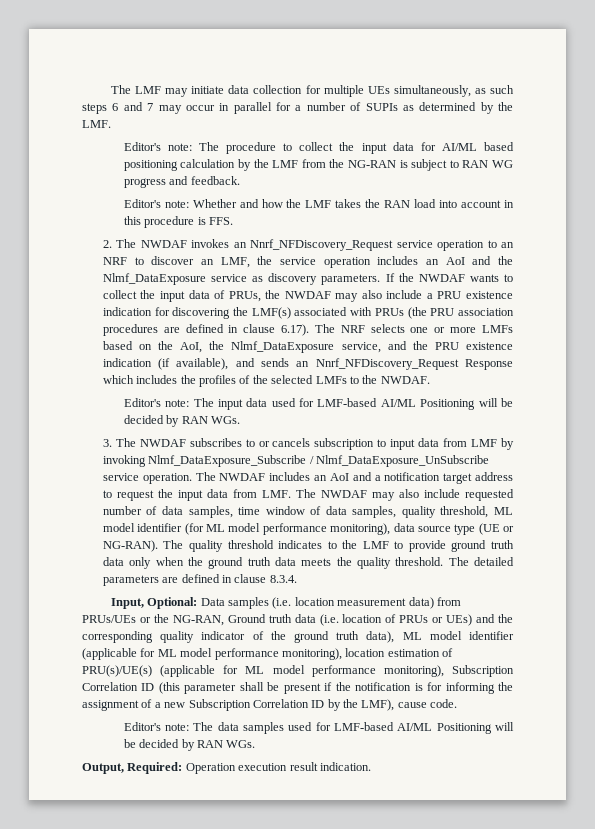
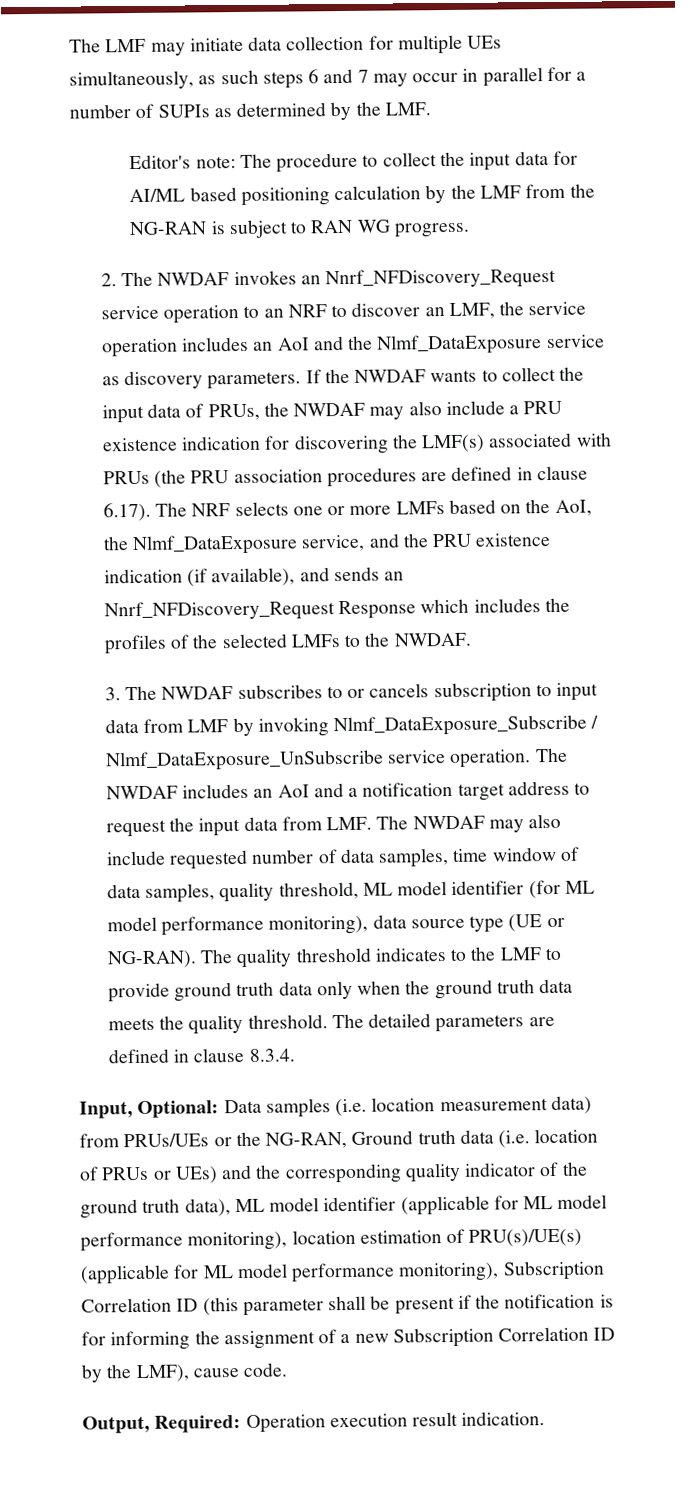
[123,176,240,188] [123,199,514,208] [123,216,233,228] progress and feedback. // Editor's note: Whether and how the LMF takes the RAN load into account in this procedure is FFS. -> [394,222,471,238] progress.
[123,398,513,410] [123,415,240,427] // Editor's note: The input data used for LMF-based AI/ML Positioning will be decided by RAN WGs. -> (471, 639) none
[123,722,514,734] [123,739,256,751] // Editor's note: The data samples used for LMF-based AI/ML Positioning will be decided by RAN WGs. -> (288, 1369) none

